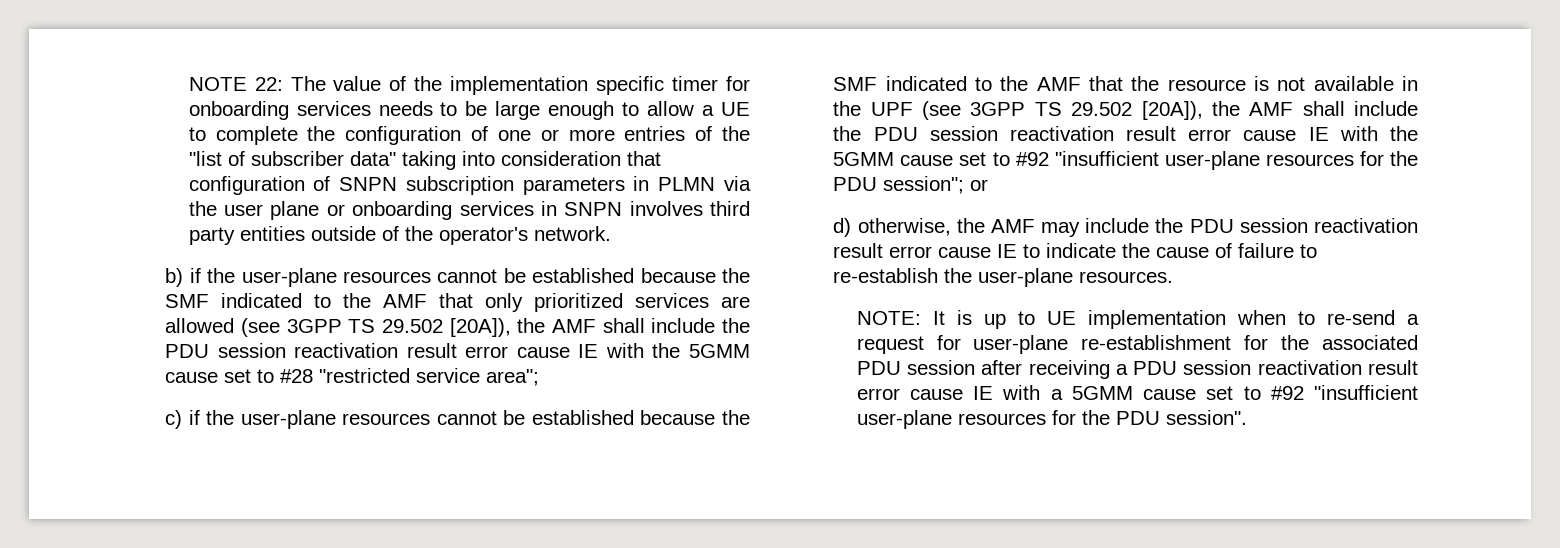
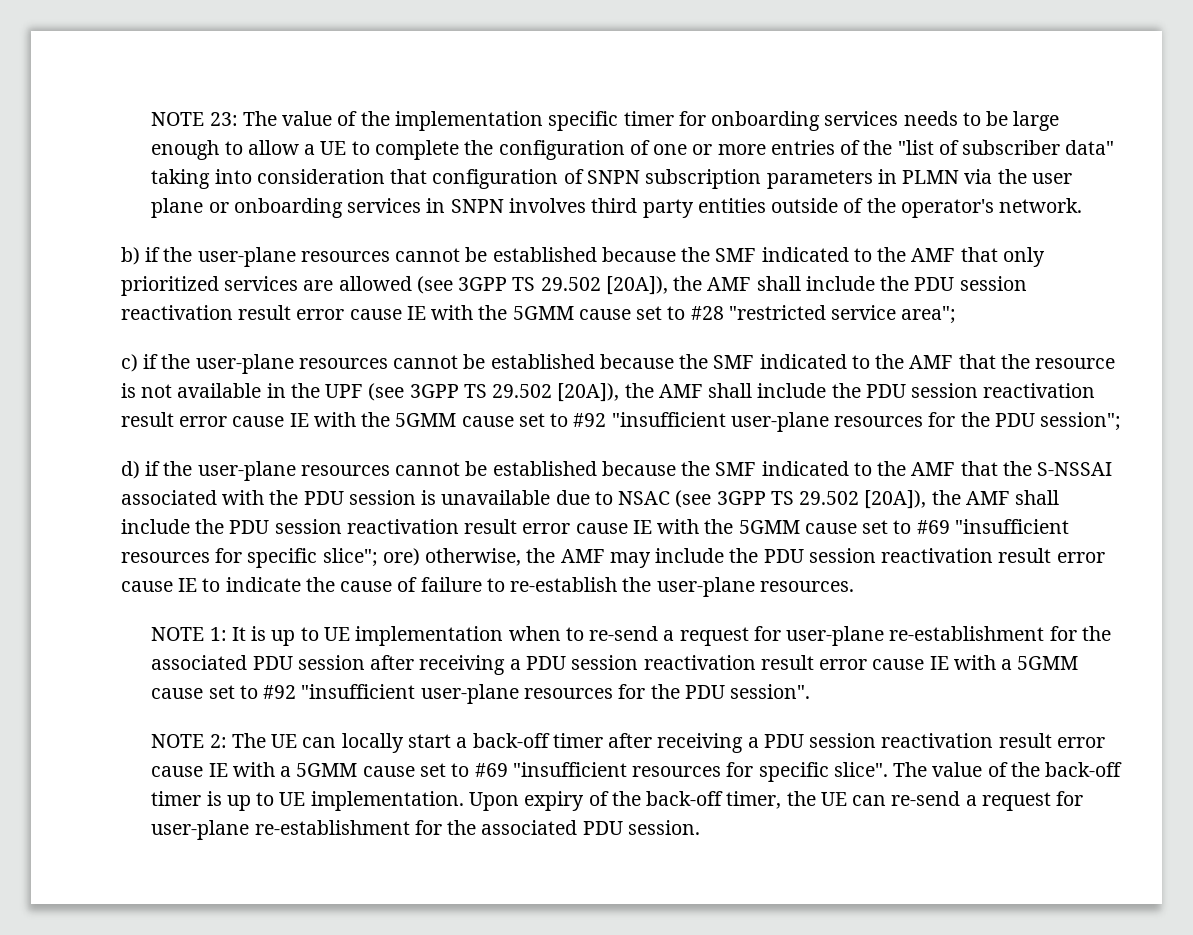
[188,77,283,91] NOTE 22: -> [151,112,238,126] NOTE 23:
[970,179,989,191] or -> (1122, 421) none
(852, 227) none -> [144,461,1113,481] [120,490,1060,509] [120,519,1069,534] [120,548,420,568] if the user-plane resources cannot be established because the SMF indicated to the AMF that the S-NSSAI associated with the PDU session is unavailable due to NSAC (see 3GPP TS 29.502 [20A]), the AMF shall include the PDU session reactivation result error cause IE with the 5GMM cause set to #69 "insufficient resources for specific slice"; ore)
[856,311,921,325] NOTE: -> [151,627,227,641] NOTE 1:
(1247, 417) none -> [151,733,1105,753] [151,762,1123,782] [151,791,1084,811] [151,820,700,840] // NOTE 2: The UE can locally start a back-off timer after receiving a PDU session reactivation result error cause IE with a 5GMM cause set to #69 "insufficient resources for specific slice". The value of the back-off timer is up to UE implementation. Upon expiry of the back-off timer, the UE can re-send a request for user-plane re-establishment for the associated PDU session.

